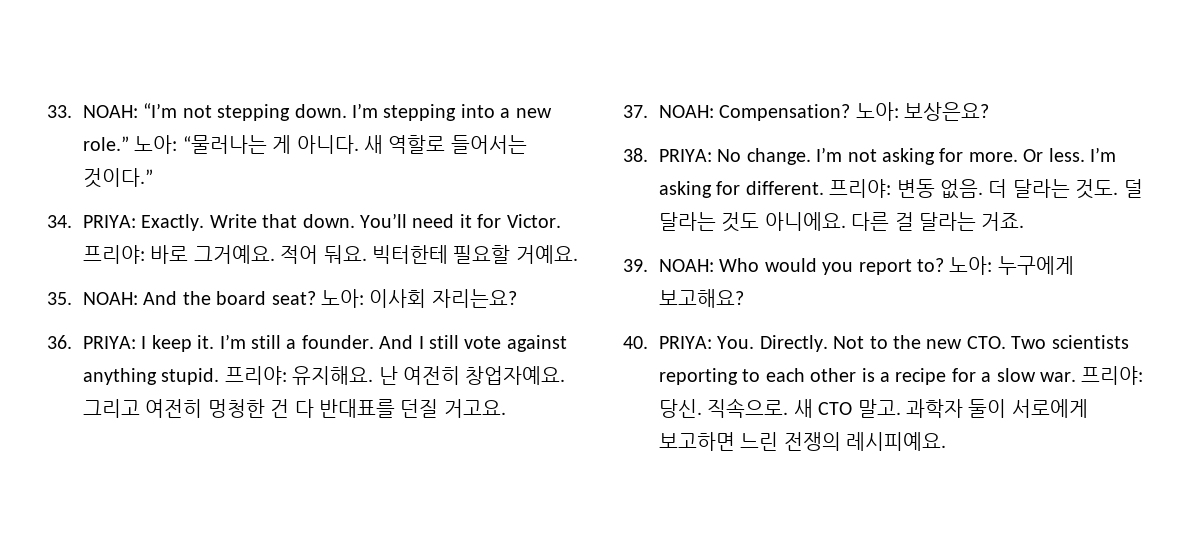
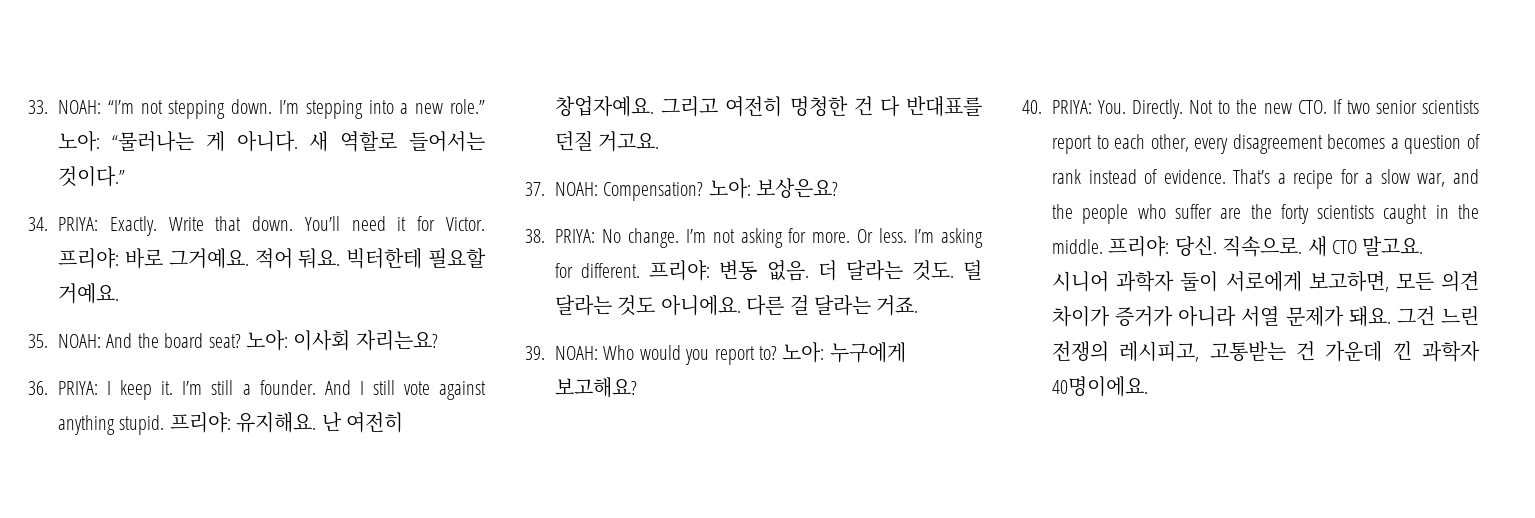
[1011,335,1129,349] [658,368,875,385] Two scientists reporting to each other is -> [1332,99,1479,114] [1052,134,1480,154] [1052,169,1271,184] If two senior scientists report to each other, every disagreement becomes a question of rank instead of evidence. That’s
[1039,372,1076,382] war. -> [1417,169,1479,187] [1052,204,1479,224] [1052,239,1103,254] war, and the people who suffer are the forty scientists caught in the middle.
[857,399,901,418] 말고. -> [1362,236,1424,256] [1052,271,1109,292] 말고요. 시니어
[658,432,947,451] 보고하면 느린 전쟁의 레시피예요. -> [1308,271,1479,292] [1052,306,1479,327] [1052,341,1480,362] [1052,376,1148,397] 보고하면, 모든 의견 차이가 증거가 아니라 서열 문제가 돼요. 그건 느린 전쟁의 레시피고, 고통받는 건 가운데 낀 과학자 40명이에요.

